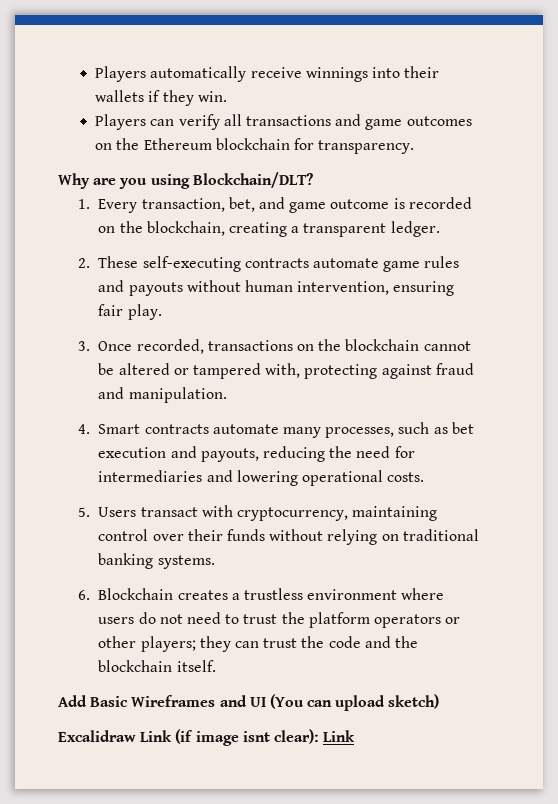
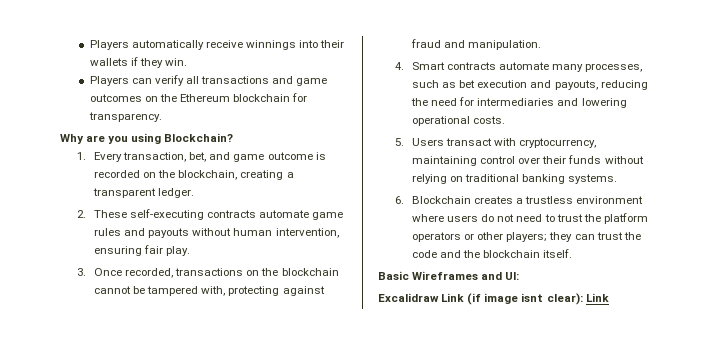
[192,172,313,188] Blockchain/DLT? -> [164,133,234,142] Blockchain?
[118,363,189,375] altered or -> (146, 290) none
[58,695,87,707] Add -> (573, 253) none
[249,694,440,711] UI (You can upload sketch) -> [505,272,520,280] UI:

